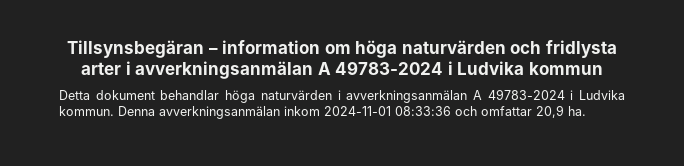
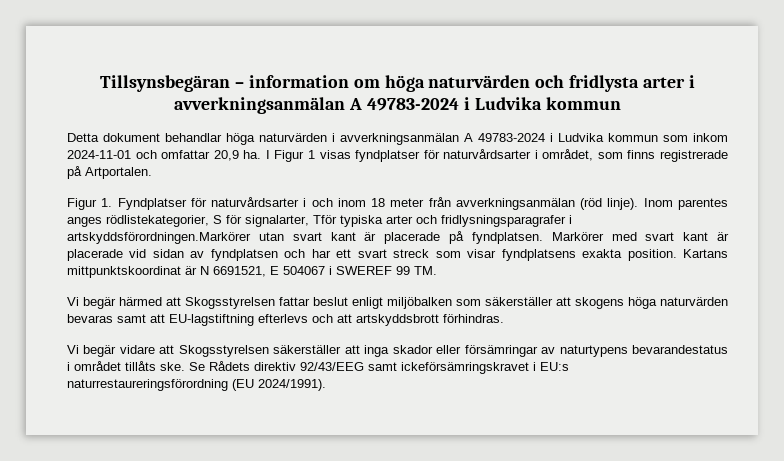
[59,106,280,119] kommun. Denna avverkningsanmälan -> [608,133,688,142] kommun som
[395,106,451,116] 08:33:36 -> (131, 154) none
(586, 111) none -> [265,149,728,162] [67,166,152,179] [67,197,728,210] [67,215,572,227] [67,231,729,244] [67,249,728,261] [67,266,437,278] [67,297,728,309] [67,314,504,326] [67,345,728,357] [67,361,569,374] [67,379,326,391] I Figur 1 visas fyndplatser för naturvårdsarter i området, som finns registrerade på Artportalen. // Figur 1. Fyndplatser för naturvårdsarter i och inom 18 meter från avverkningsanmälan (röd linje). Inom parentes anges rödlistekategorier, S för signalarter, Tför typiska arter och fridlysningsparagrafer i artskyddsförordningen.Markörer utan svart kant är placerade på fyndplatsen. Markörer med svart kant är placerade vid sidan av fyndplatsen och har ett svart streck som visar fyndplatsens exakta position. Kartans mittpunktskoordinat är N 6691521, E 504067 i SWEREF 99 TM. // Vi begär härmed att Skogsstyrelsen fattar beslut enligt miljöbalken som säkerställer att skogens höga naturvärden bevaras samt att EU-lagstiftning efterlevs och att artskyddsbrott förhindras. // Vi begär vidare att Skogsstyrelsen säkerställer att inga skador eller försämringar av naturtypens bevarandestatus i området tillåts ske. Se Rådets direktiv 92/43/EEG samt ickeförsämringskravet i EU:s naturrestaureringsförordning (EU 2024/1991).

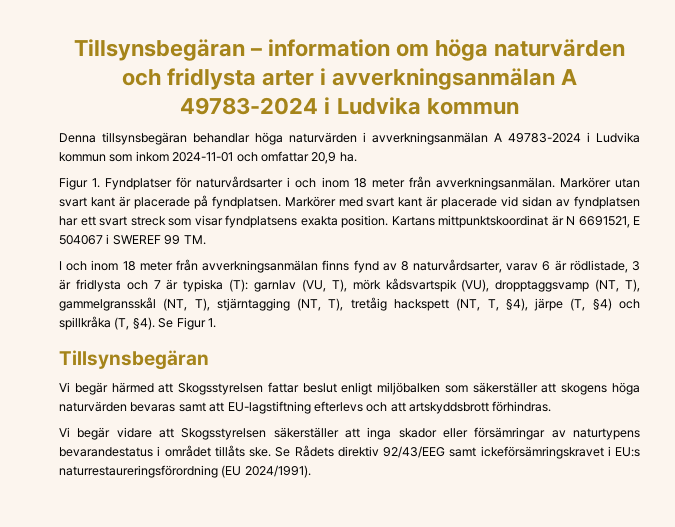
[67,133,160,142] Detta dokument -> [59,132,187,145] Denna tillsynsbegäran
[265,149,728,162] [67,166,152,179] I Figur 1 visas fyndplatser för naturvårdsarter i området, som finns registrerade på Artportalen. -> (357, 157) none
[455,198,728,210] [67,215,572,227] [67,232,251,244] avverkningsanmälan (röd linje). Inom parentes anges rödlistekategorier, S för signalarter, Tför typiska arter och fridlysningsparagrafer i artskyddsförordningen.Markörer -> [435,177,611,190] avverkningsanmälan. Markörer
[284,249,306,258] och -> (640, 202) none
(437, 270) none -> [59,259,640,273] [59,278,641,292] [59,297,640,311] [59,316,216,330] [59,350,209,370] // I och inom 18 meter från avverkningsanmälan finns fynd av 8 naturvårdsarter, varav 6 är rödlistade, 3 är fridlysta och 7 är typiska (T): garnlav (VU, T), mörk kådsvartspik (VU), dropptaggsvamp (NT, T), gammelgransskål (NT, T), stjärntagging (NT, T), tretåig hackspett (NT, T, §4), järpe (T, §4) och spillkråka (T, §4). Se Figur 1. // Tillsynsbegäran

